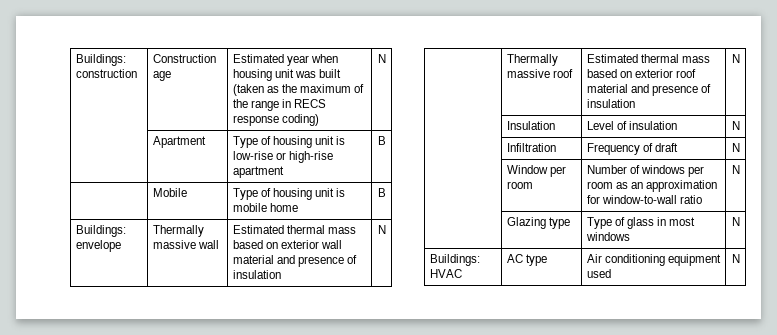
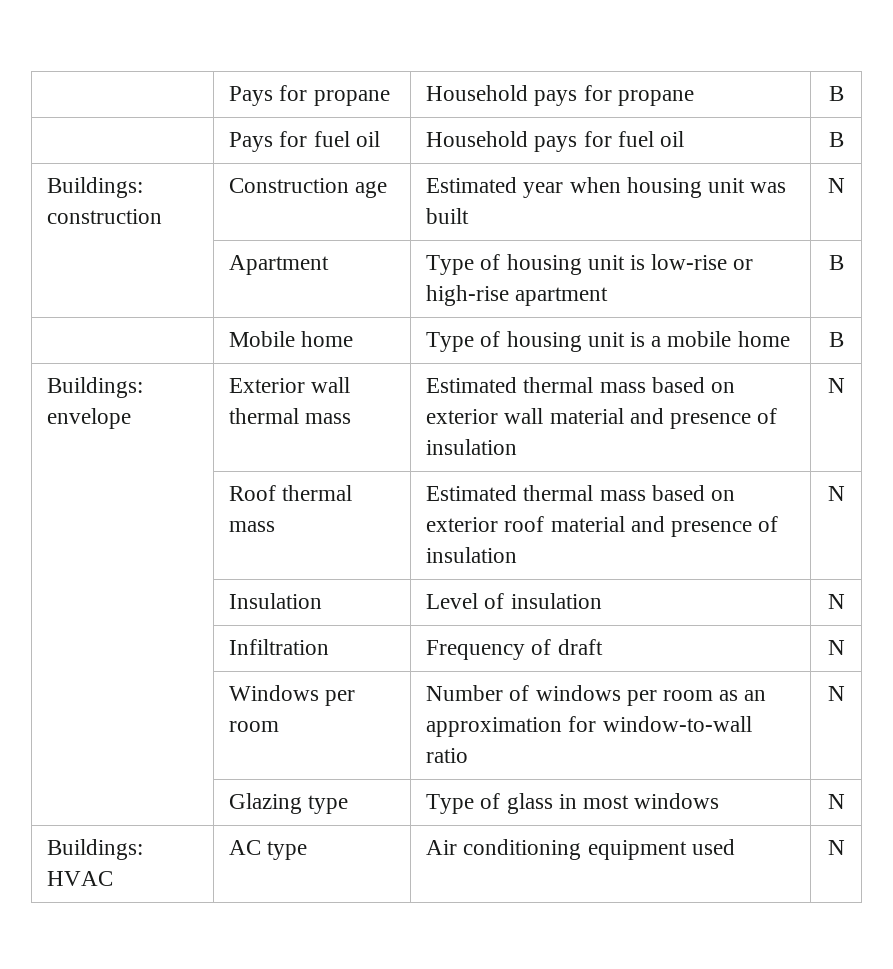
(75, 60) none -> [229,85,390,106] [426,85,694,106] [828,86,844,101] [229,131,380,152] [426,131,685,152] [828,132,844,147] | Pays for propane | Household pays for propane | B // | Pays for fuel oil | Household pays for fuel oil | B //
[232,84,365,96] [232,99,327,111] [232,114,319,126] (taken as the maximum of the range in RECS response coding) -> (470, 216) none
[232,188,346,200] | Type of housing unit is -> [301,331,354,347] [426,331,662,352] home | Type of housing unit is a
[152,225,204,237] [152,240,219,249] Thermally massive wall -> [229,377,351,393] [229,408,352,424] Exterior wall thermal mass
[506,54,558,66] [506,69,573,78] Thermally massive roof -> [229,485,353,501] [229,521,276,532] Roof thermal mass
[506,165,548,174] Window -> [229,685,320,701] Windows

